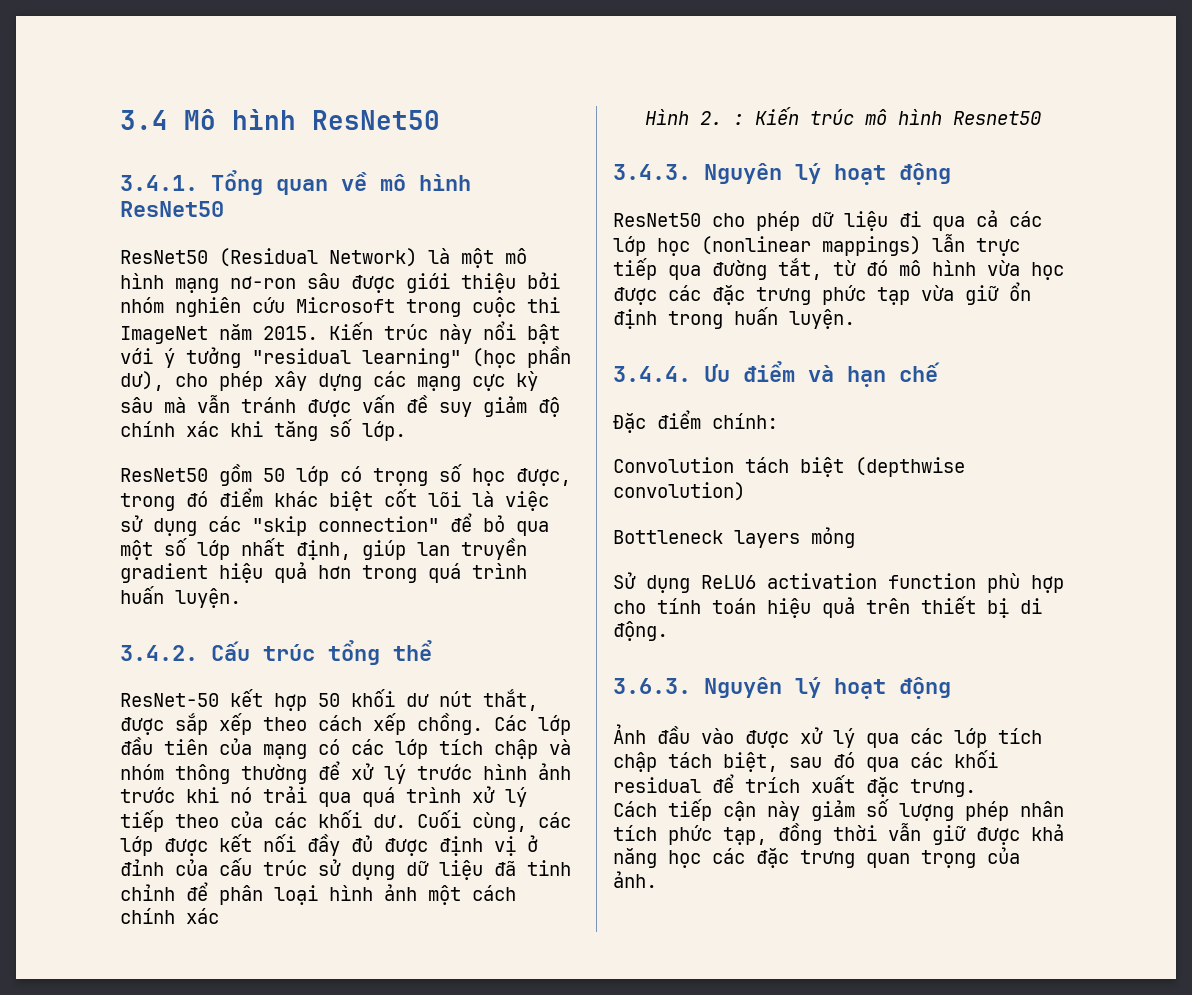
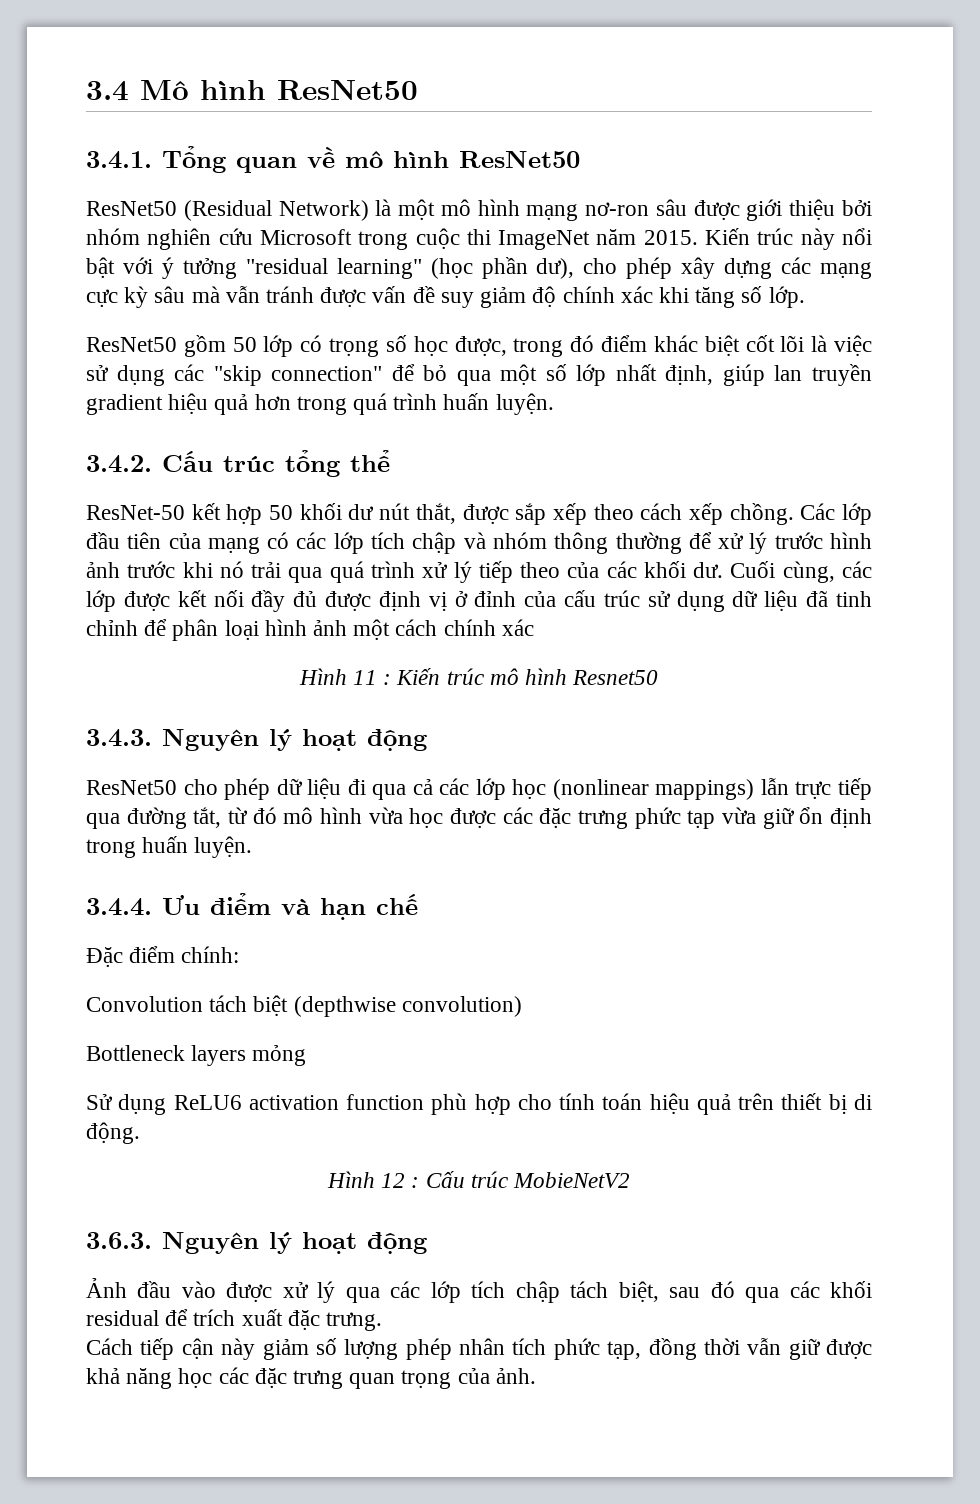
[699,111,722,125] 2. -> [352,670,377,685] 11
(668, 631) none -> [326,1171,631,1188] // Hình 12 : Cấu trúc MobieNetV2

